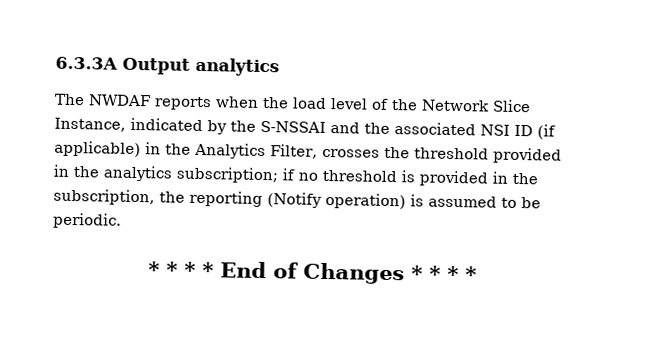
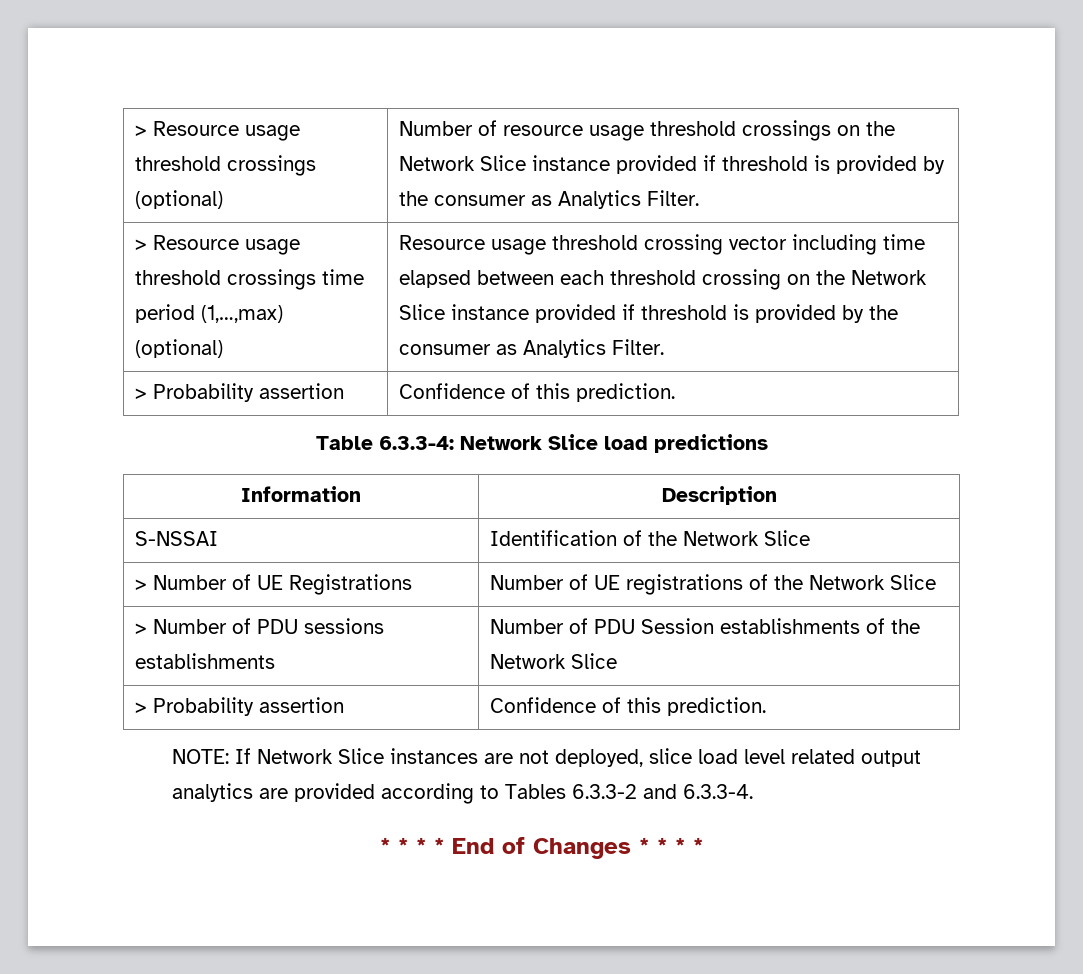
[55,56,280,77] [54,93,531,113] [54,117,556,140] [54,140,562,164] [53,164,538,187] [53,188,541,210] [53,212,122,229] 6.3.3A Output analytics // The NWDAF reports when the load level of the Network Slice Instance, indicated by the S-NSSAI and the associated NSI ID (if applicable) in the Analytics Filter, crosses the threshold provided in the analytics subscription; if no threshold is provided in the subscription, the reporting (Notify operation) is assumed to be periodic. -> [135,121,301,141] [135,155,317,176] [135,190,224,209] [399,120,896,141] [399,155,946,174] [399,190,700,209] [135,235,301,255] [135,269,365,290] [135,304,284,323] [135,339,224,358] [399,234,926,255] [399,269,928,290] [399,304,899,323] [399,339,665,358] [135,383,345,402] [399,383,676,402] [315,434,768,453] [241,486,361,502] [661,486,777,505] [135,531,219,546] [490,530,811,546] [135,574,413,595] [490,574,937,595] [135,618,385,634] [135,653,276,669] [490,618,921,634] [490,653,618,669] [135,697,345,716] [490,697,767,716] [171,748,921,767] [171,783,753,804] > Resource usage threshold crossings (optional) | Number of resource usage threshold crossings on the Network Slice instance provided if threshold is provided by the consumer as Analytics Filter. // > Resource usage threshold crossings time period (1,…,max) (optional) | Resource usage threshold crossing vector including time elapsed between each threshold crossing on the Network Slice instance provided if threshold is provided by the consumer as Analytics Filter. // > Probability assertion | Confidence of this prediction. // Table 6.3.3-4: Network Slice load predictions // Information | Description // S-NSSAI | Identification of the Network Slice // > Number of UE Registrations | Number of UE registrations of the Network Slice // > Number of PDU sessions establishments | Number of PDU Session establishments of the Network Slice // > Probability assertion | Confidence of this prediction. // NOTE: If Network Slice instances are not deployed, slice load level related output analytics are provided according to Tables 6.3.3-2 and 6.3.3-4.

